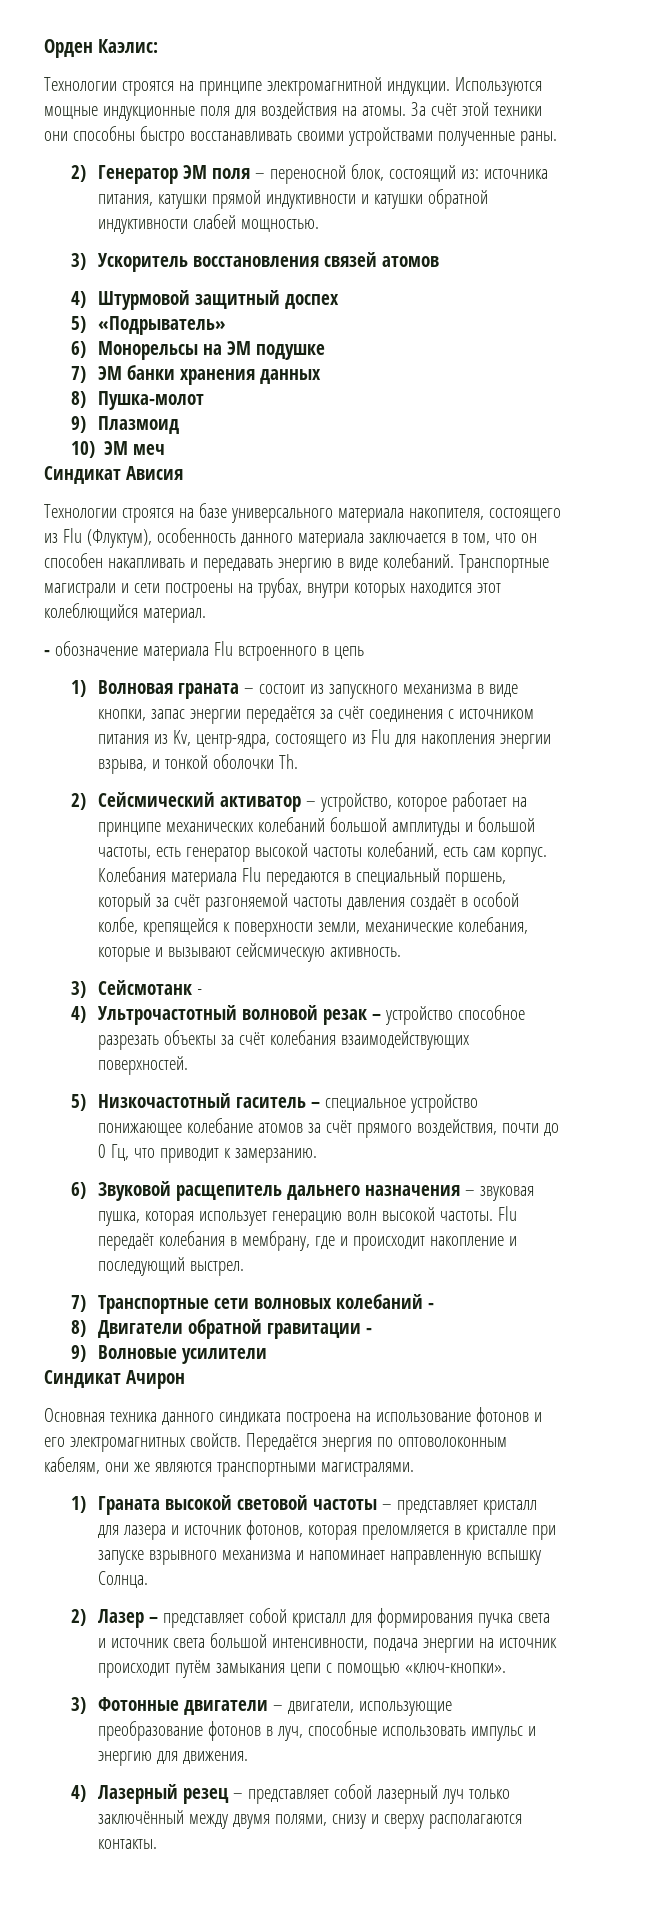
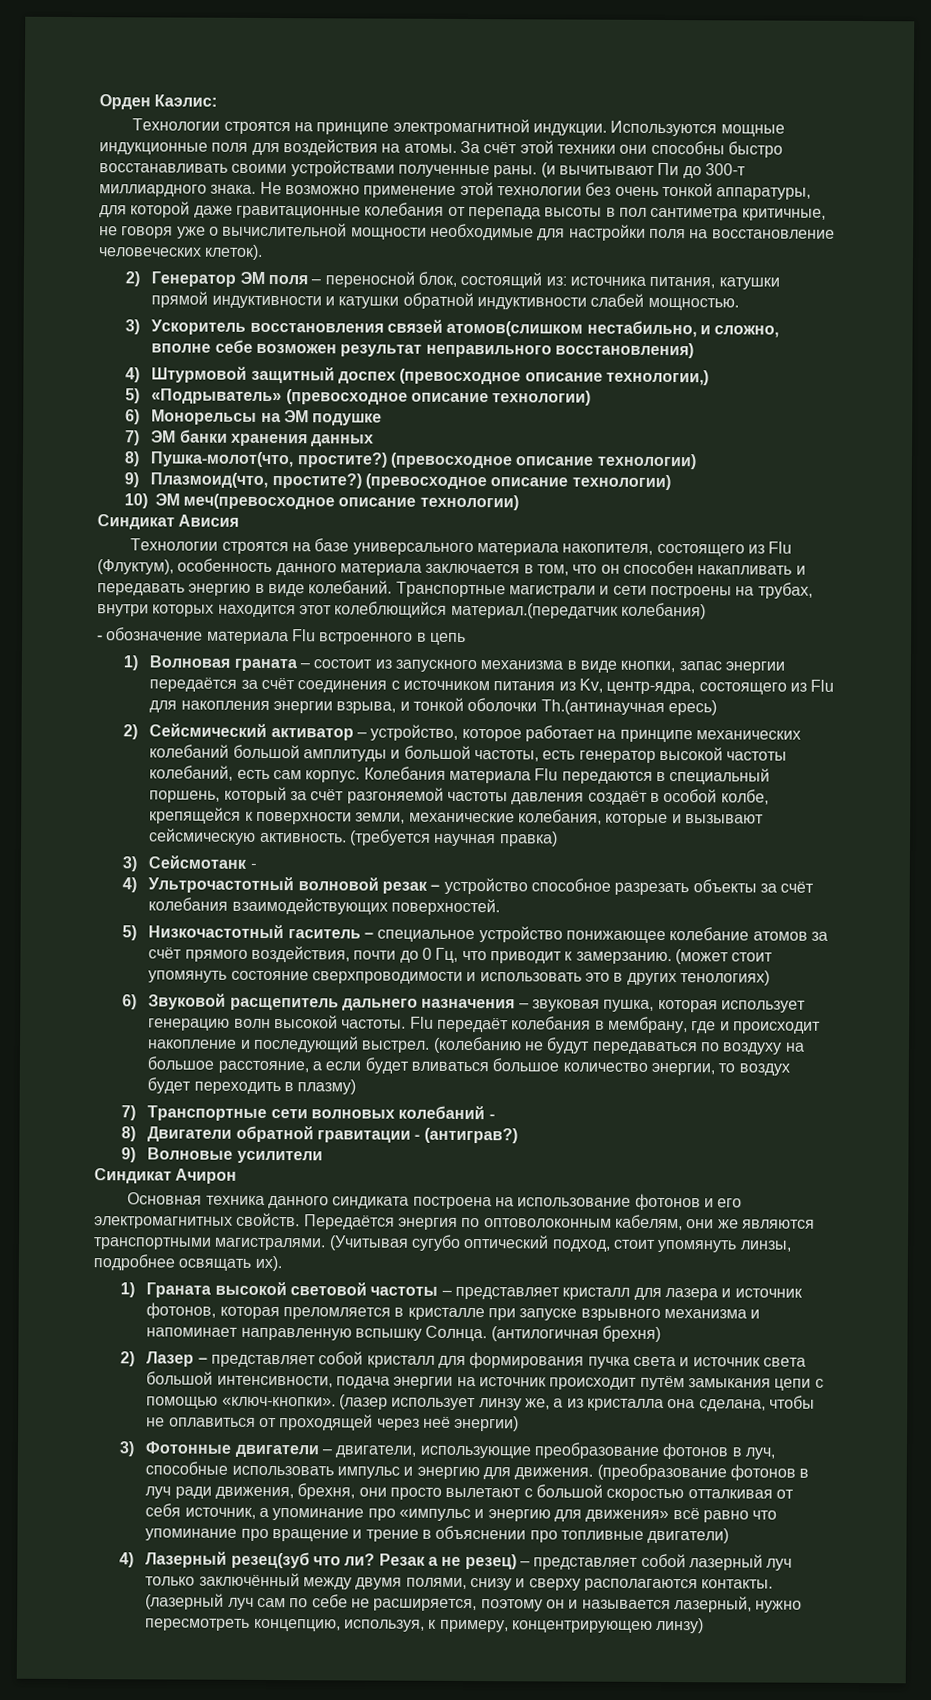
(557, 138) none -> [540,162,746,179] [99,181,812,200] [99,201,826,221] [99,222,835,241] [99,244,264,260] (и вычитывают Пи до 300-т миллиардного знака. Не возможно применение этой технологии без очень тонкой аппаратуры, для которой даже гравитационные колебания от перепада высоты в пол сантиметра критичные, не говоря уже о вычислительной мощности необходимые для настройки поля на восстановление человеческих клеток).
[381,256,439,267] атомов -> [446,320,780,338] [151,339,695,359] атомов(слишком нестабильно, и сложно, вполне себе возможен результат неправильного восстановления)
(339, 301) none -> [399,368,710,386] (превосходное описание технологии,)
(226, 325) none -> [285,389,592,406] (превосходное описание технологии)
[97,391,204,410] [70,416,179,434] Пушка-молот // 9) Плазмоид -> [150,451,697,470] [123,472,671,491] Пушка-молот(что, простите?) (превосходное описание технологии) // 9) Плазмоид(что, простите?) (превосходное описание технологии)
[133,444,166,455] меч -> [183,493,519,511] меч(превосходное описание технологии)
[142,608,206,623] материал. -> [450,602,706,620] материал.(передатчик колебания)
[278,754,298,769] Th. -> [540,699,717,716] Th.(антинаучная ересь)
(401, 952) none -> [350,829,558,847] (требуется научная правка)
(317, 1155) none -> [674,949,774,965] [148,970,770,986] (может стоит упомянуть состояние сверхпроводимости и использовать это в других тенологиях)
(244, 1268) none -> [432,1036,805,1055] [147,1056,790,1076] [147,1077,357,1095] (колебанию не будут передаваться по воздуху на большое расстояние, а если будет вливаться большое количество энергии, то воздух будет переходить в плазму)
(372, 1331) none -> [423,1127,518,1144] (антиграв?)
(414, 1469) none -> [328,1234,792,1253] [93,1254,282,1272] (Учитывая сугубо оптический подход, стоит упомянуть линзы, подробнее освящать их).
(148, 1579) none -> [490,1325,662,1342] (антилогичная брехня)
(506, 1668) none -> [339,1394,815,1412] [146,1414,520,1432] (лазер использует линзу же, а из кристалла она сделана, чтобы не оплавиться от проходящей через неё энергии)
[70,1784,229,1804] // 4) Лазерный резец -> [596,1463,810,1481] [145,1483,794,1502] [145,1503,778,1523] [145,1525,730,1544] [118,1551,517,1570] (преобразование фотонов в луч ради движения, брехня, они просто вылетают с большой скоростью отталкивая от себя источник, а упоминание про «импульс и энергию для движения» всё равно что упоминание про вращение и трение в объяснении про топливные двигатели) // 4) Лазерный резец(зуб что ли? Резак а не резец)
(157, 1844) none -> [145,1593,803,1613] [145,1617,705,1634] (лазерный луч сам по себе не расширяется, поэтому он и называется лазерный, нужно пересмотреть концепцию, используя, к примеру, концентрирующею линзу)

